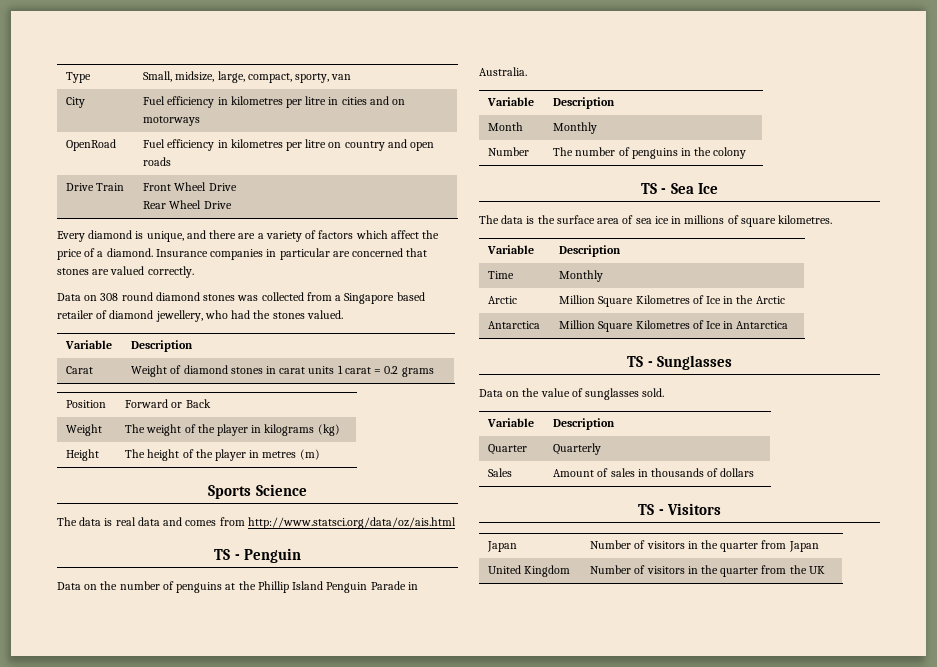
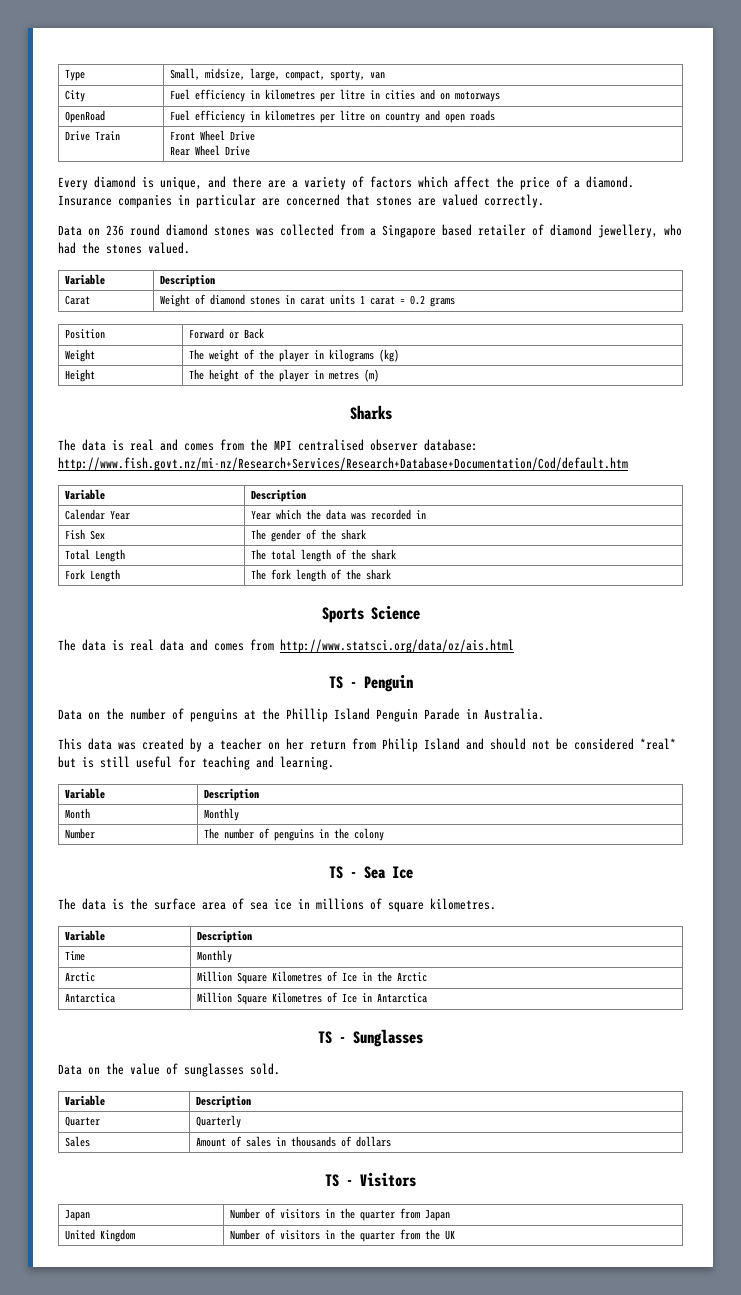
[100,293,119,301] 308 -> [106,225,124,236] 236
(320, 454) none -> [349,405,392,420] [58,439,478,451] [58,457,628,471] [64,489,105,500] [250,489,306,502] [64,509,130,520] [250,509,426,520] [64,529,105,540] [250,529,366,542] [64,549,125,562] [250,549,396,562] [64,569,120,582] [250,569,391,582] // Sharks // The data is real and comes from the MPI centralised observer database: http://www.fish.govt.nz/mi-nz/Research+Services/Research+Database+Documentation/Cod/default.htm // Variable | Description // Calendar Year | Year which the data was recorded in // Fish Sex | The gender of the shark // Total Length | The total length of the shark // Fork Length | The fork length of the shark
(527, 71) none -> [58,738,676,752] [58,756,334,770] // This data was created by a teacher on her return from Philip Island and should not be considered *real* but is still useful for teaching and learning.

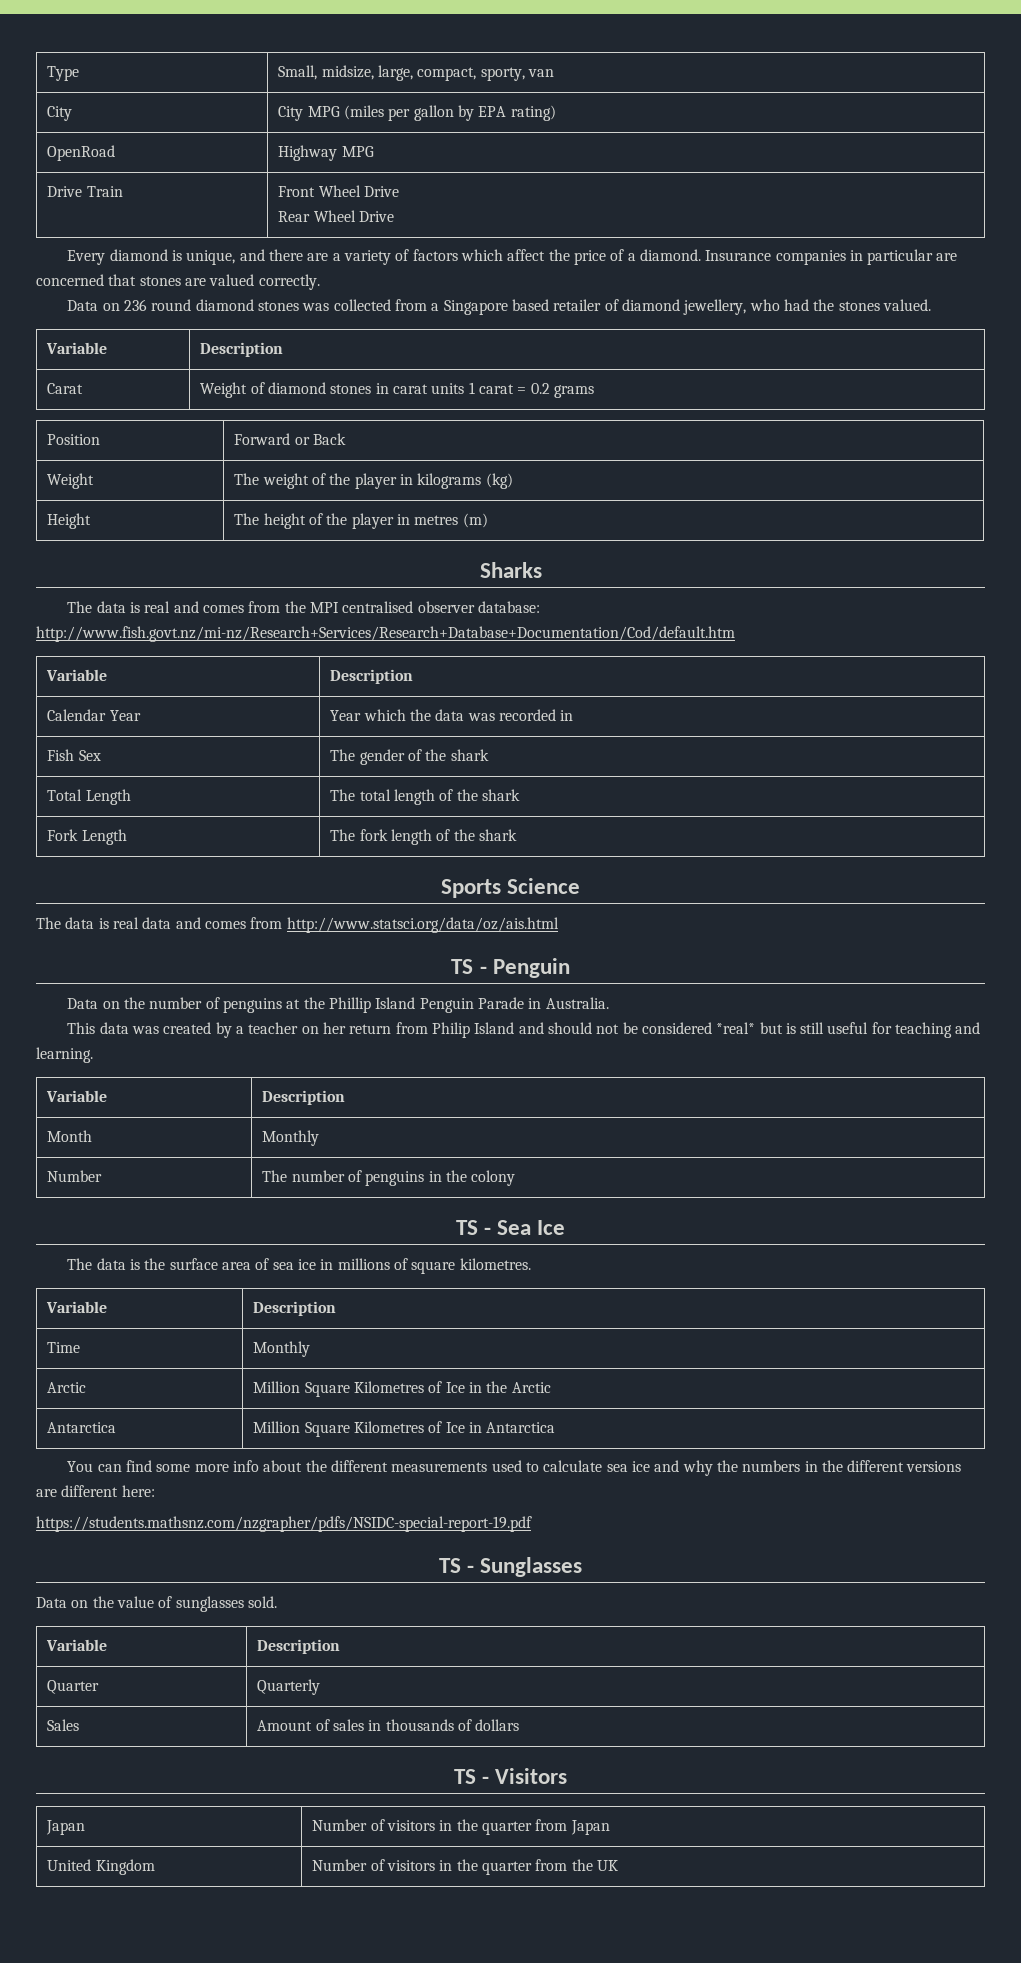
[169,89,500,102] [64,110,105,123] [169,110,495,123] Fuel efficiency in kilometres per litre in cities and on motorways // OpenRoad | Fuel efficiency in kilometres per litre on country and open roads -> [278,105,556,121] [47,145,116,161] [278,145,374,161] City MPG (miles per gallon by EPA rating) // OpenRoad | Highway MPG
(427, 998) none -> [67,1460,962,1476] [36,1485,155,1497] [36,1516,532,1532] // You can find some more info about the different measurements used to calculate sea ice and why the numbers in the different versions are different here: // https://students.mathsnz.com/nzgrapher/pdfs/NSIDC-special-report-19.pdf

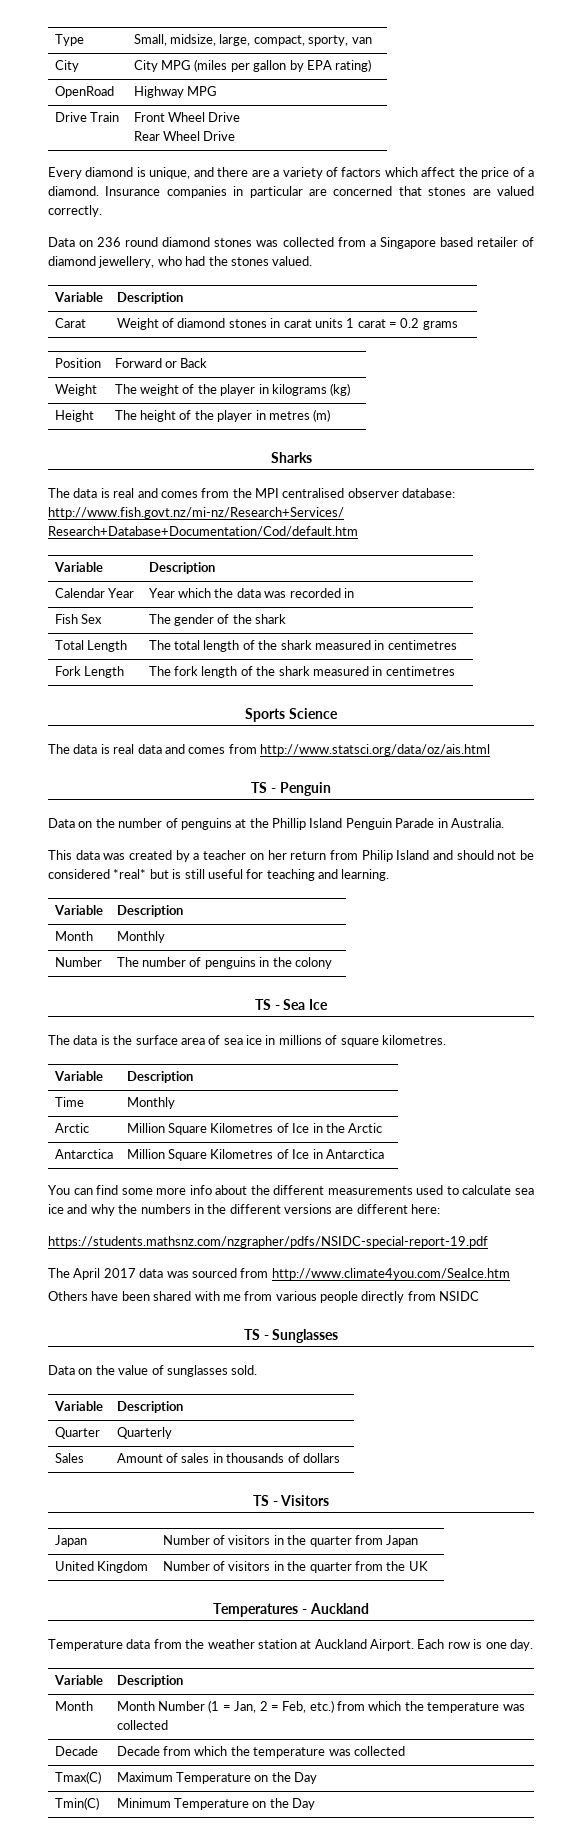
(520, 795) none -> [314,640,457,650] measured in centimetres
(517, 835) none -> [312,666,455,676] measured in centimetres
(532, 1524) none -> [48,1268,510,1280] [48,1291,480,1303] // The April 2017 data was sourced from http://www.climate4you.com/SeaIce.htm // Others have been shared with me from various people directly from NSIDC
(618, 1865) none -> [213,1603,369,1617] [48,1639,533,1651] [53,1675,103,1685] [116,1675,183,1687] [54,1701,93,1711] [116,1700,525,1713] [116,1720,168,1730] [54,1746,98,1756] [116,1746,405,1758] [54,1771,101,1784] [116,1772,318,1784] [54,1797,99,1810] [116,1798,316,1810] // Temperatures - Auckland // Temperature data from the weather station at Auckland Airport. Each row is one day. // Variable | Description // Month | Month Number (1 = Jan, 2 = Feb, etc.) from which the temperature was collected // Decade | Decade from which the temperature was collected // Tmax(C) | Maximum Temperature on the Day // Tmin(C) | Minimum Temperature on the Day

